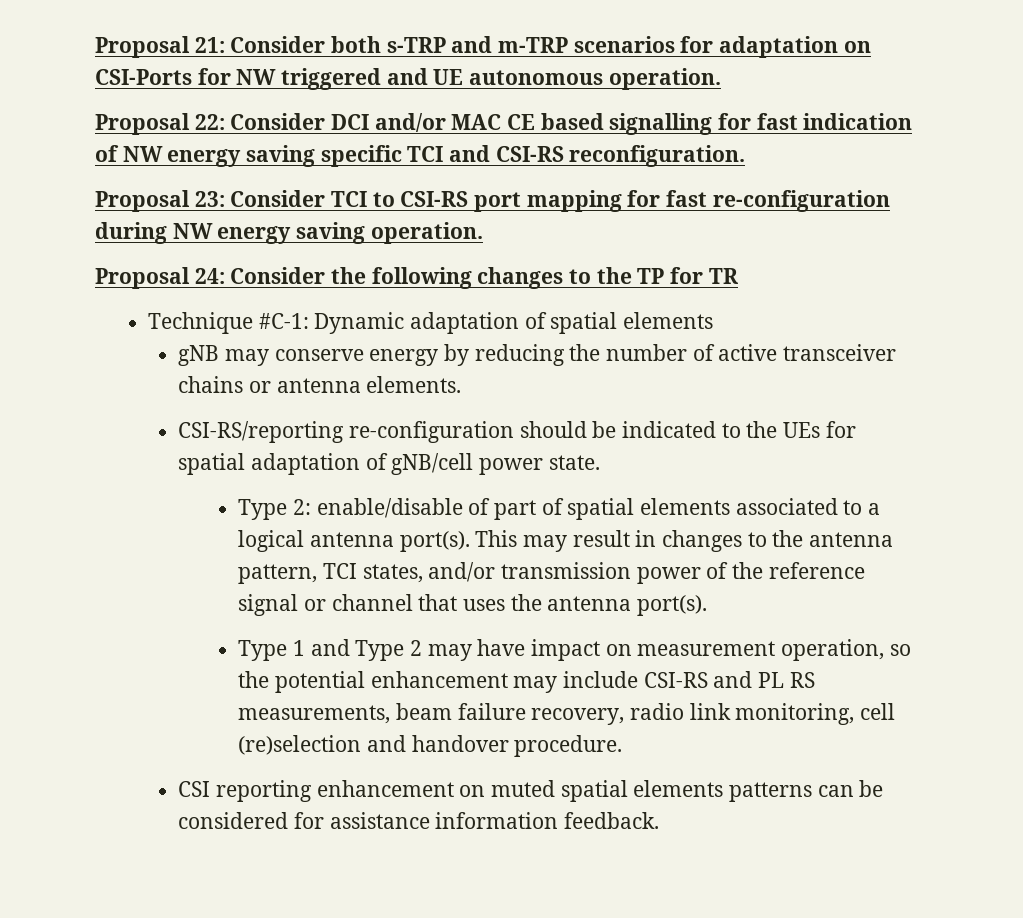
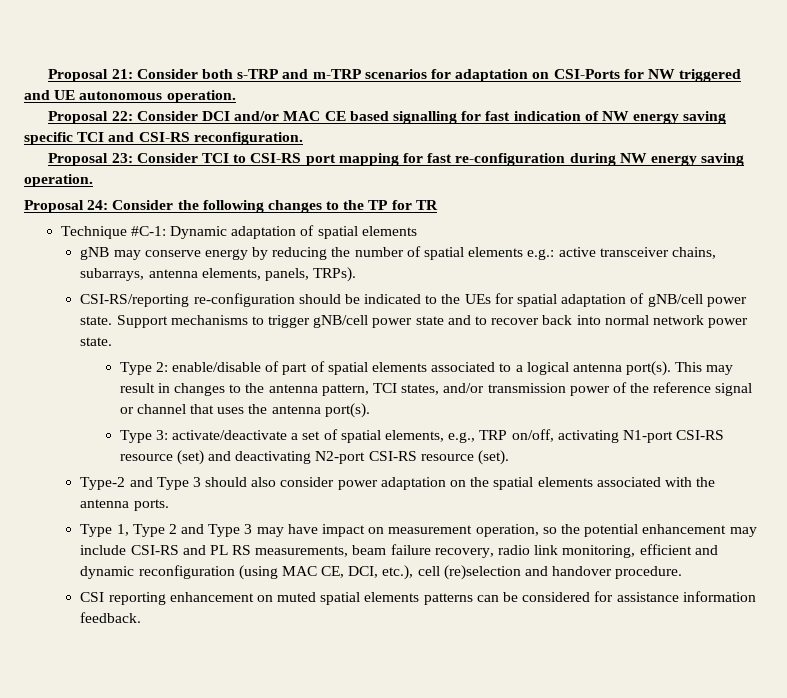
[718,344,896,361] [178,376,462,393] active transceiver chains or antenna elements. -> [424,247,716,260] [80,267,357,282] spatial elements e.g.: active transceiver chains, subarrays, antenna elements, panels, TRPs).
(600, 462) none -> [116,315,749,328] [80,337,113,346] Support mechanisms to trigger gNB/cell power state and to recover back into normal network power state.
[292,639,422,661] 1 and Type 2 -> [155,429,725,443] [119,450,509,465] [80,477,716,490] [80,499,169,511] [80,524,253,537] 3: activate/deactivate a set of spatial elements, e.g., TRP on/off, activating N1-port CSI-RS resource (set) and deactivating N2-port CSI-RS resource (set). // Type-2 and Type 3 should also consider power adaptation on the spatial elements associated with the antenna ports. // Type 1, Type 2 and Type 3
(855, 714) none -> [639,544,718,555] [80,565,414,580] efficient and dynamic reconfiguration (using MAC CE, DCI, etc.),

